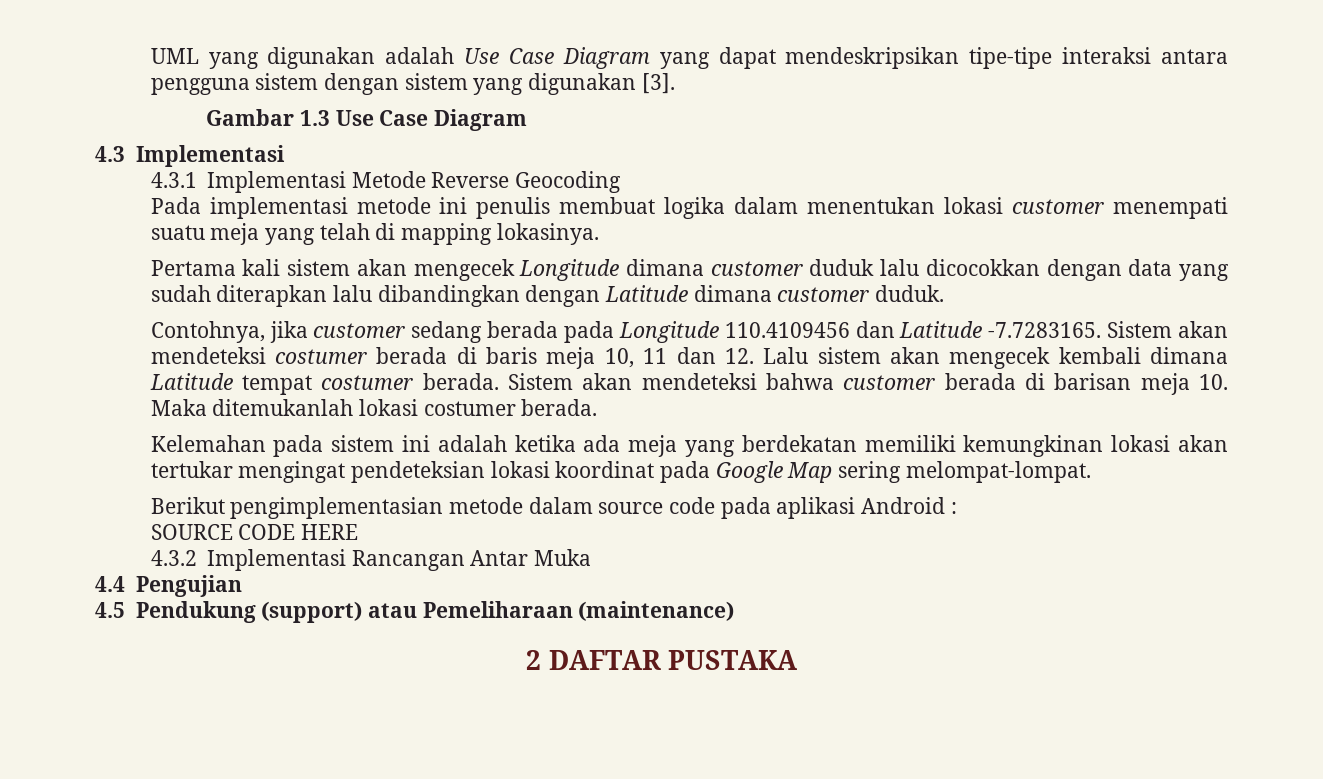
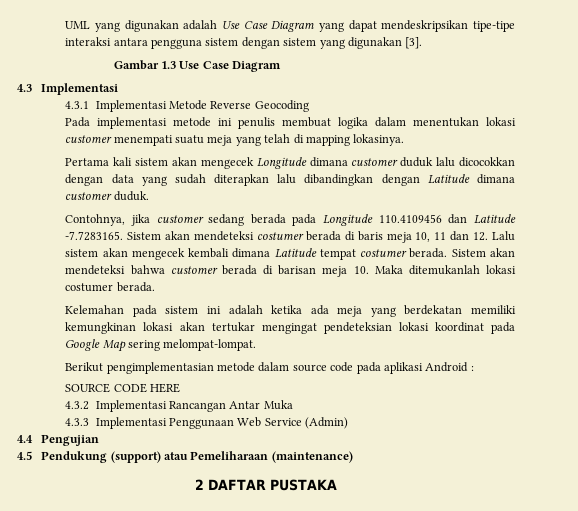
(592, 557) none -> [65,417,349,429] // 4.3.3 Implementasi Penggunaan Web Service (Admin)

